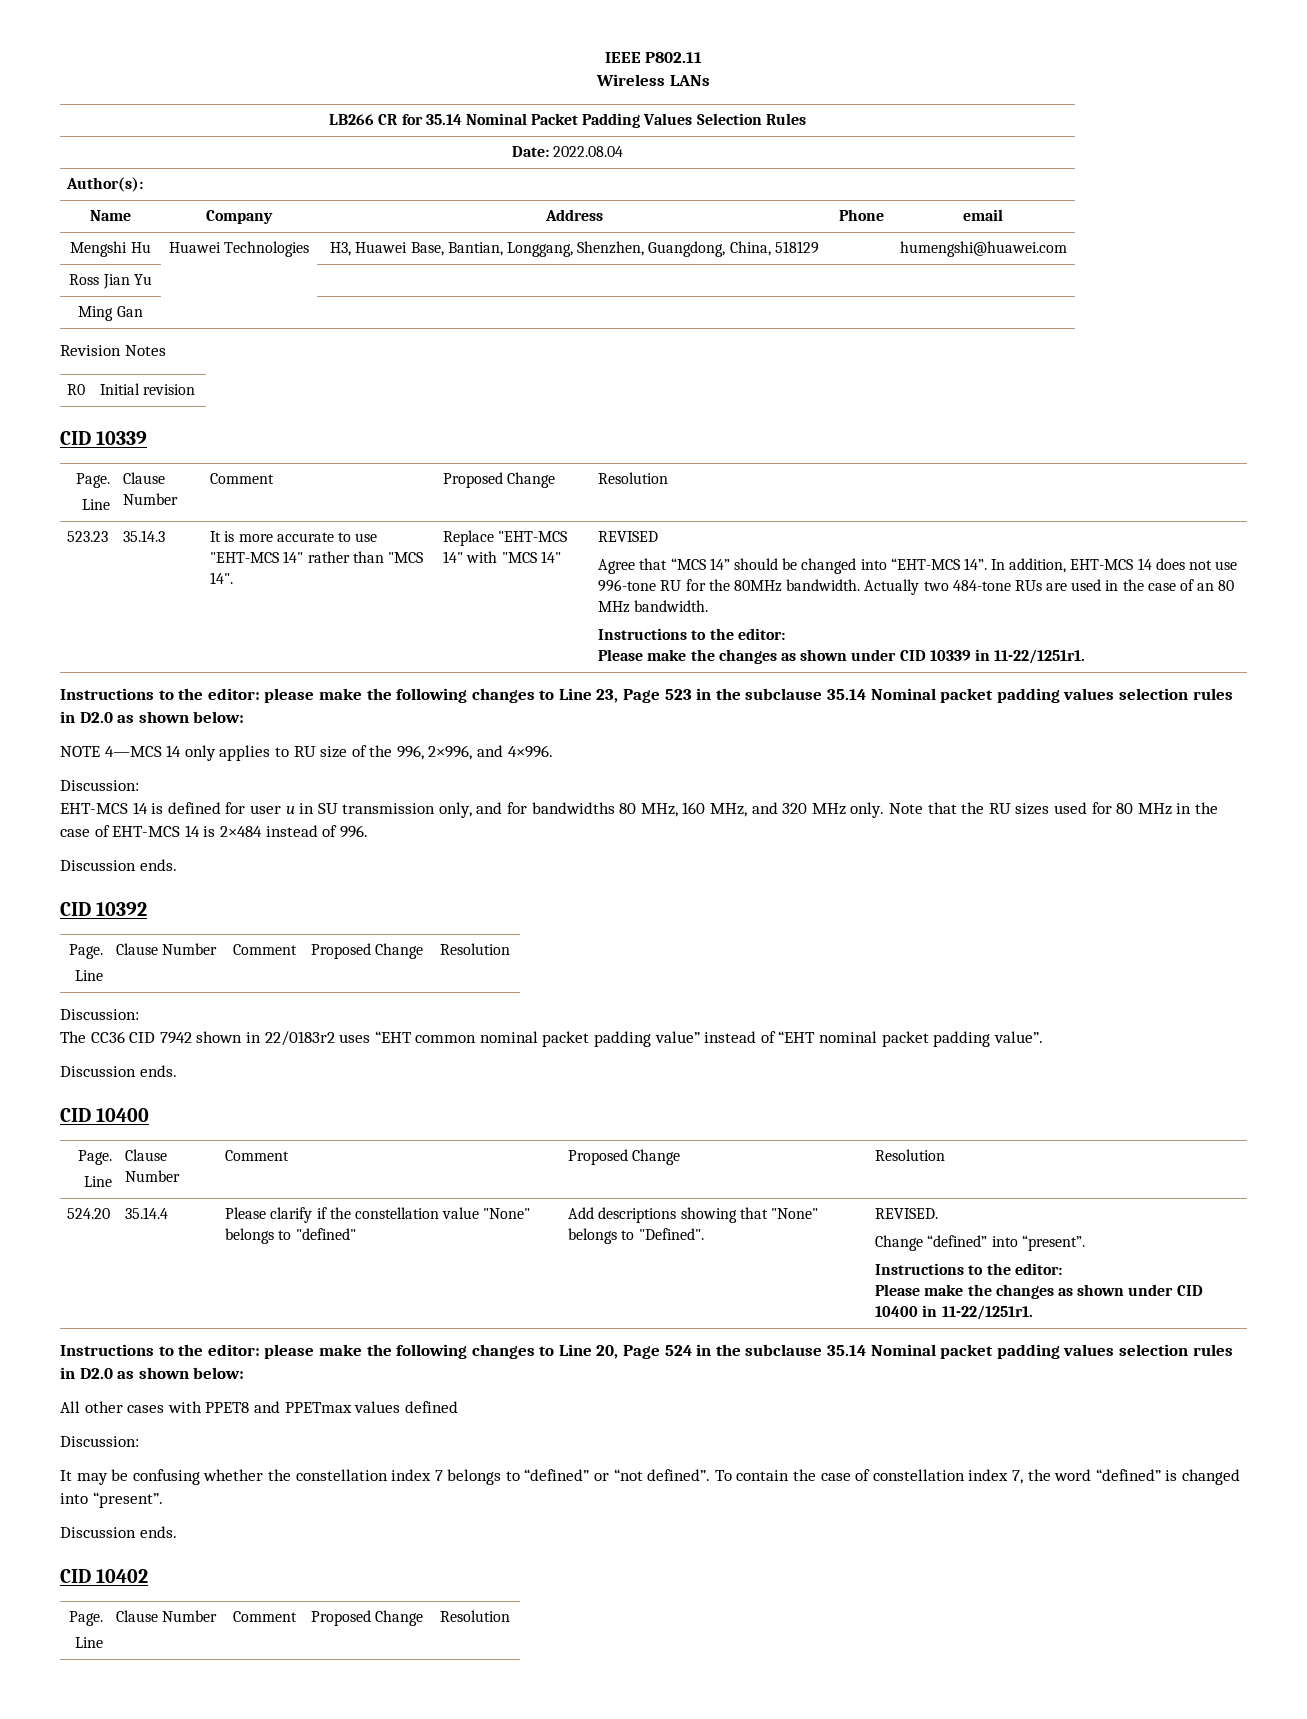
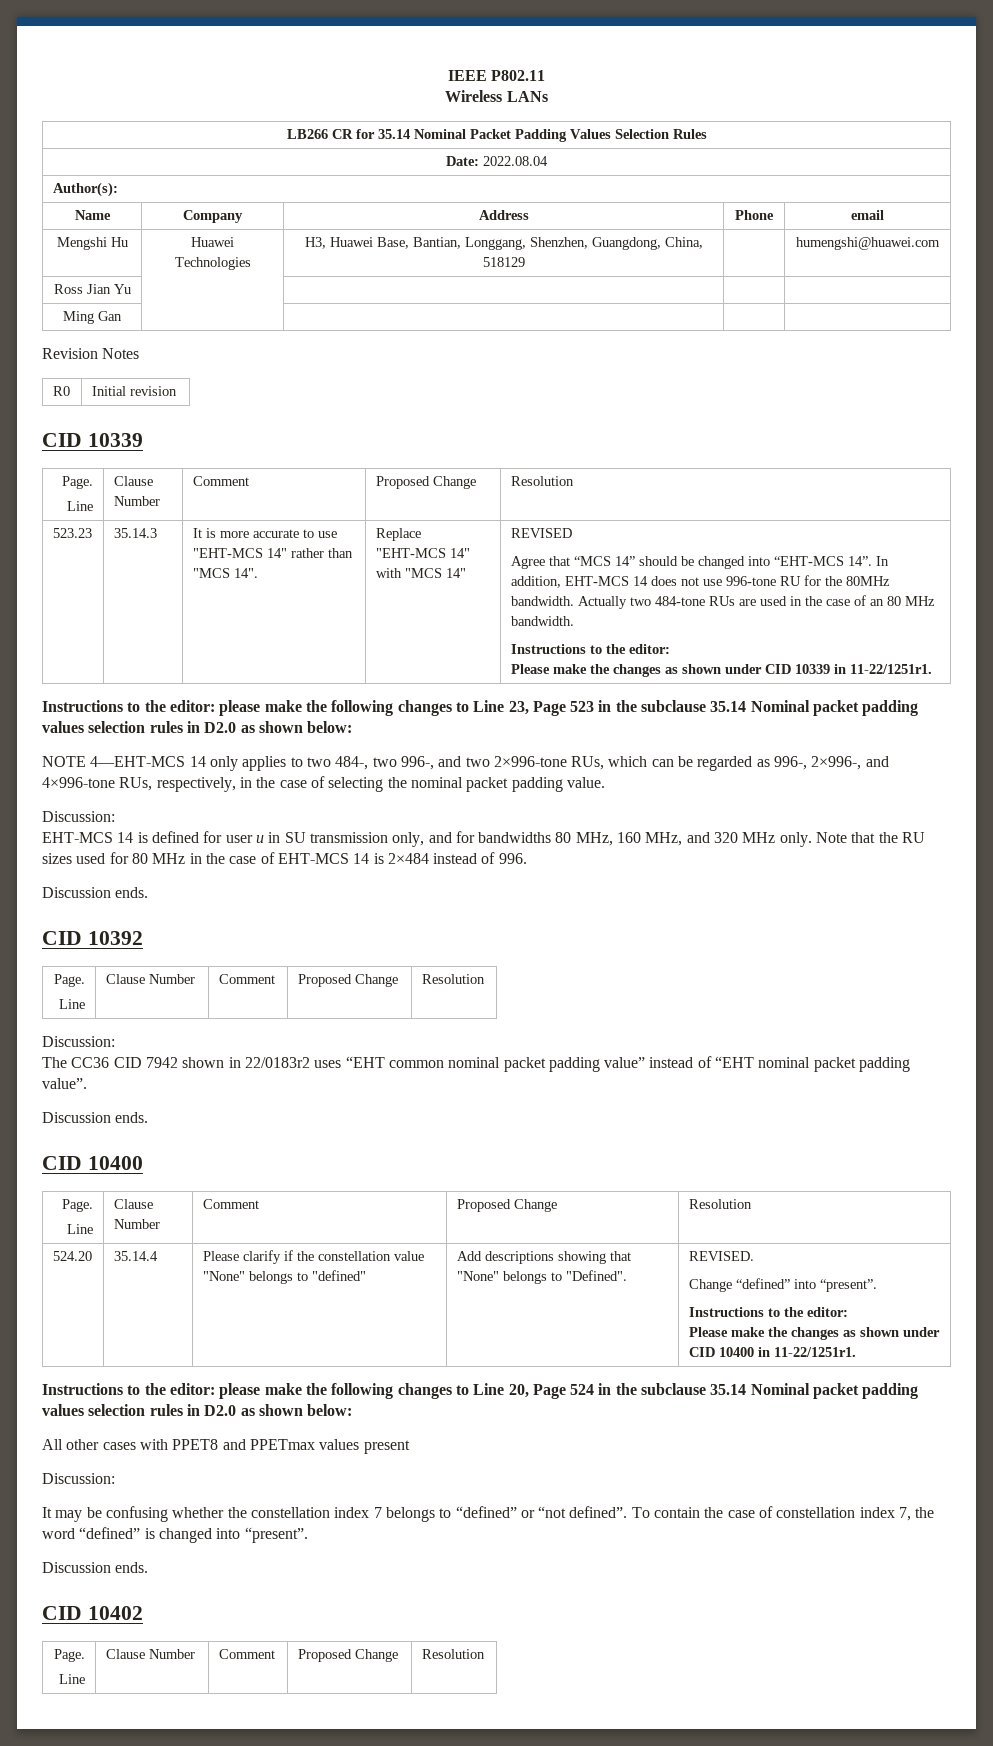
[104,746,162,757] 4—MCS -> [90,756,186,767] 4—EHT-MCS
[293,745,553,760] RU size of the 996, 2×996, and 4×996. -> [306,756,889,771] [42,776,605,792] two 484-, two 996-, and two 2×996-tone RUs, which can be regarded as 996-, 2×996-, and 4×996-tone RUs, respectively, in the case of selecting the nominal packet padding value.
[404,1401,458,1413] defined -> [363,1440,410,1454] present

